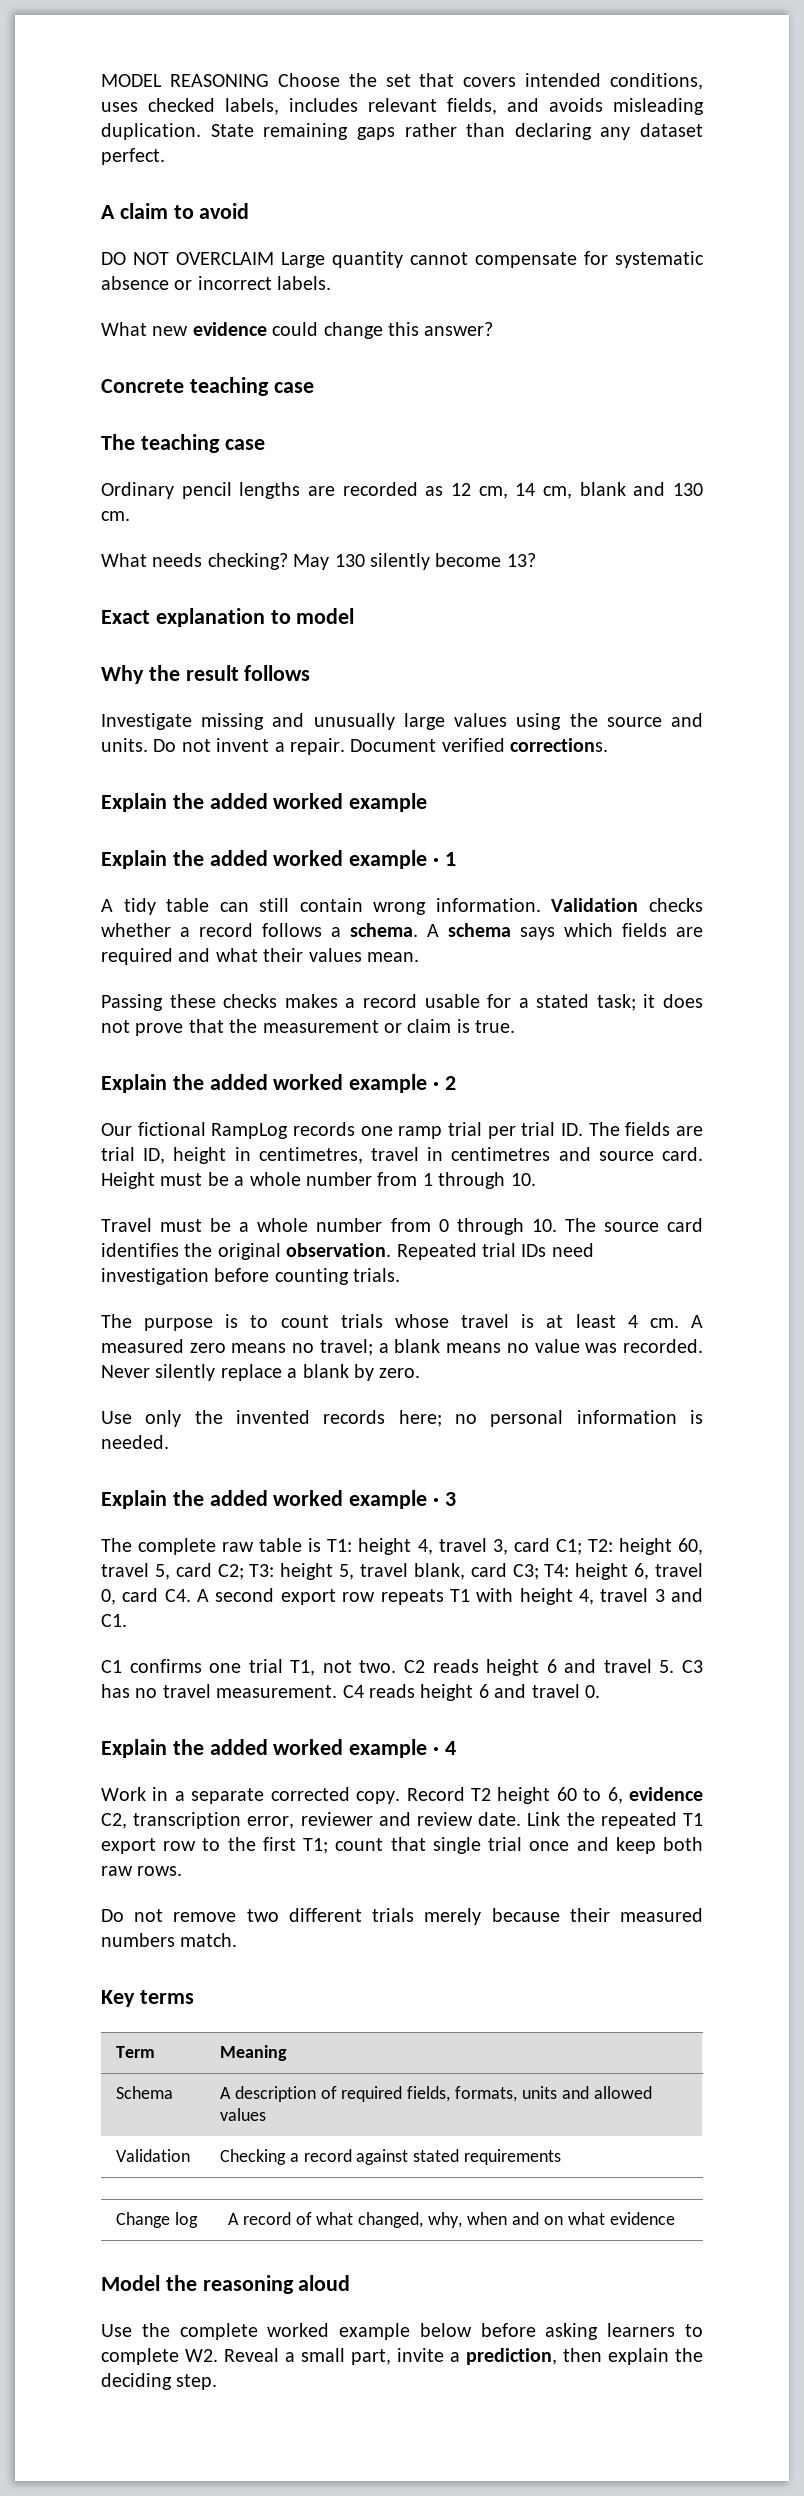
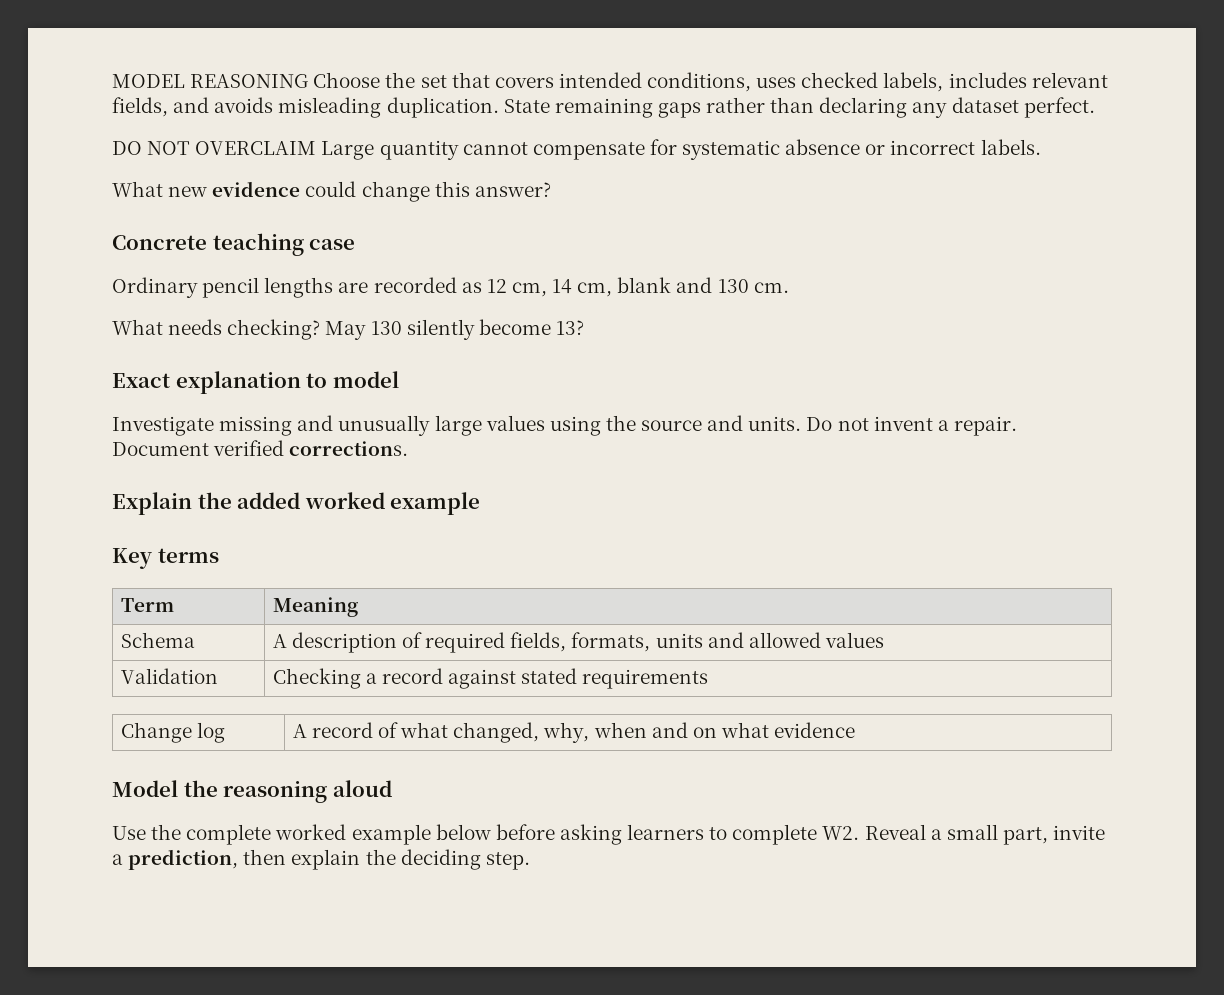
[101,203,250,219] // A claim to avoid -> (1095, 107) none
[101,434,265,453] // The teaching case -> (356, 244) none
[101,665,311,684] // Why the result follows -> (399, 379) none
[101,850,456,869] [101,898,703,915] [101,923,703,940] [101,948,419,965] [101,994,703,1011] [101,1019,516,1036] [101,1074,456,1093] [101,1122,703,1139] [101,1147,703,1164] [101,1172,536,1189] [101,1218,703,1235] [101,1243,594,1260] [101,1268,401,1285] [101,1314,703,1331] [101,1339,704,1356] [101,1364,421,1381] [101,1410,703,1427] [101,1435,169,1449] [101,1490,456,1509] [101,1538,703,1555] [101,1563,703,1580] [101,1588,703,1605] [101,1614,127,1627] [101,1659,703,1676] [101,1684,600,1701] [101,1739,456,1758] [101,1787,704,1804] [101,1812,703,1829] [101,1837,703,1854] [101,1866,183,1876] [101,1908,703,1925] [101,1933,238,1947] // Explain the added worked example · 1 // A tidy table can still contain wrong information. Validation checks whether a record follows a schema. A schema says which fields are required and what their values mean. // Passing these checks makes a record usable for a stated task; it does not prove that the measurement or claim is true. // Explain the added worked example · 2 // Our fictional RampLog records one ramp trial per trial ID. The fields are trial ID, height in centimetres, travel in centimetres and source card. Height must be a whole number from 1 through 10. // Travel must be a whole number from 0 through 10. The source card identifies the original observation. Repeated trial IDs need investigation before counting trials. // The purpose is to count trials whose travel is at least 4 cm. A measured zero means no travel; a blank means no value was recorded. Never silently replace a blank by zero. // Use only the invented records here; no personal information is needed. // Explain the added worked example · 3 // The complete raw table is T1: height 4, travel 3, card C1; T2: height 60, travel 5, card C2; T3: height 5, travel blank, card C3; T4: height 6, travel 0, card C4. A second export row repeats T1 with height 4, travel 3 and C1. // C1 confirms one trial T1, not two. C2 reads height 6 and travel 5. C3 has no travel measurement. C4 reads height 6 and travel 0. // Explain the added worked example · 4 // Work in a separate corrected copy. Record T2 height 60 to 6, evidence C2, transcription error, reviewer and review date. Link the repeated T1 export row to the first T1; count that single trial once and keep both raw rows. // Do not remove two different trials merely because their measured numbers match. -> (481, 503) none

